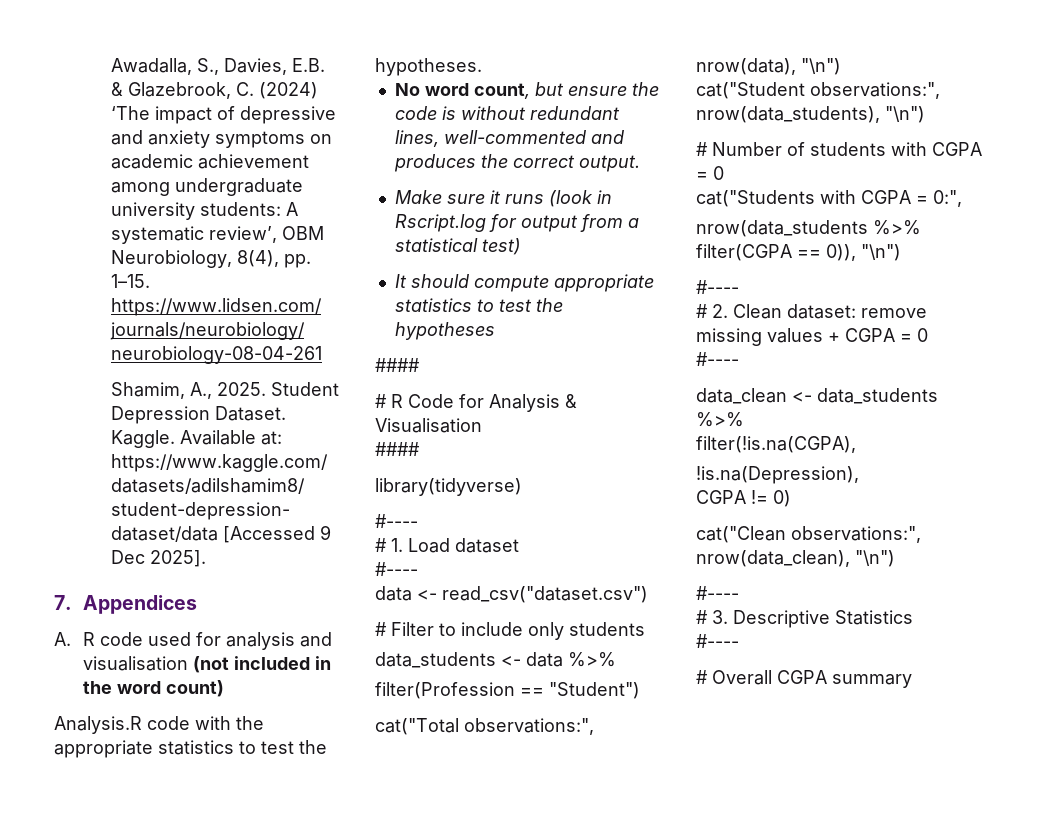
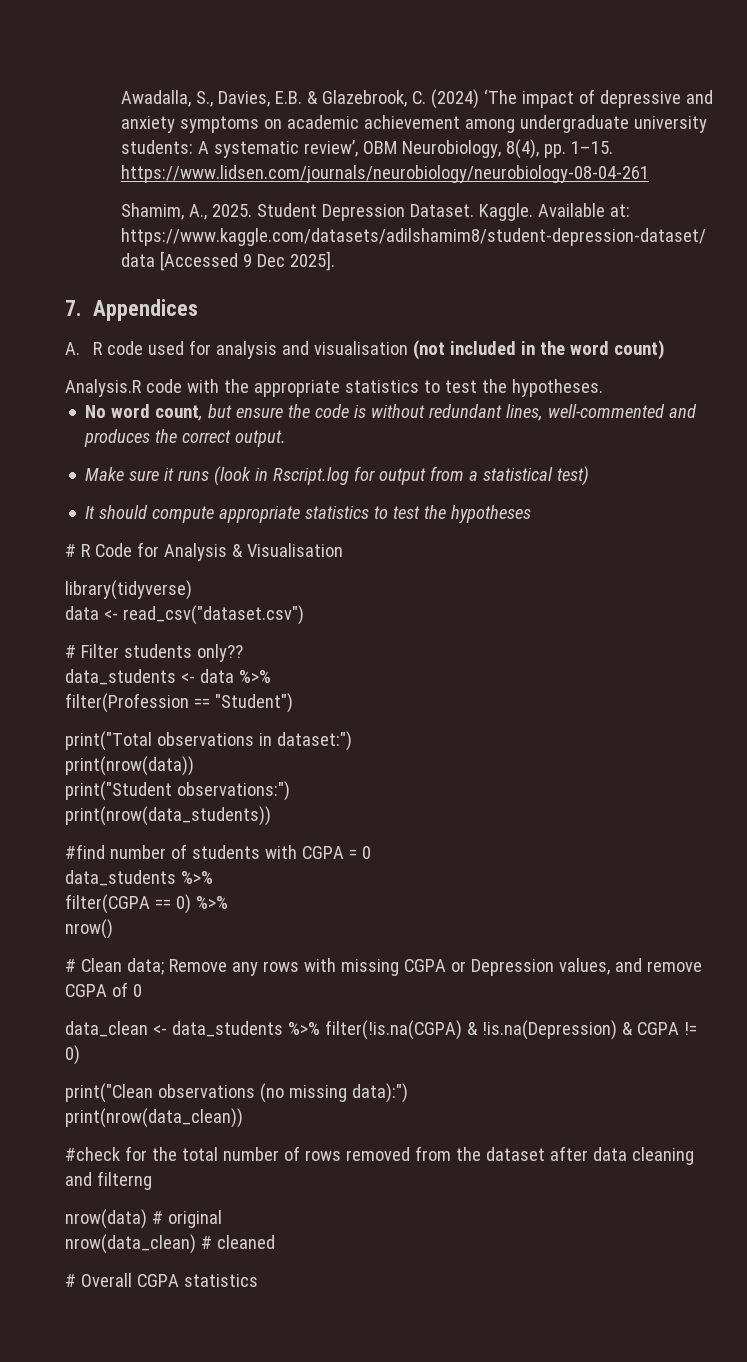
[375,358,420,372] // #### -> (532, 514) none
[375,442,420,456] // #### -> (343, 550) none
[375,514,418,528] [375,538,519,553] [375,562,418,576] // #---- // # 1. Load dataset // #---- -> (192, 590) none
[439,622,645,640] to include only students -> [123,644,243,662] students only??
[375,718,594,735] [696,58,841,75] [696,82,940,99] [696,106,925,123] [696,142,782,156] cat("Total observations:", nrow(data), "\n") // cat("Student observations:", nrow(data_students), "\n") // # Number -> [65,731,352,751] [65,756,194,776] [65,781,290,801] [65,806,271,826] [65,844,166,859] print("Total observations in dataset:") // print(nrow(data)) // print("Student observations:") // print(nrow(data_students)) // #find number
[696,190,962,207] [696,220,921,237] [696,244,901,261] [696,280,739,294] [696,304,927,319] [696,328,928,346] [696,352,739,366] cat("Students with CGPA = 0:", // nrow(data_students %>% filter(CGPA == 0)), "\n") // #---- // # 2. Clean dataset: remove missing values + CGPA = 0 // #---- -> [65,870,213,886] [65,894,228,914] [65,919,113,939] [65,958,702,976] [65,982,142,997] data_students %>% // filter(CGPA == 0) %>% // nrow() // # Clean data; Remove any rows with missing CGPA or Depression values, and remove CGPA of 0
[696,436,856,453] [696,466,859,484] // filter(!is.na(CGPA), // !is.na(Depression), // -> [324,1020,633,1040] filter(!is.na(CGPA) & !is.na(Depression) &
[696,526,921,543] [696,550,895,567] [696,586,739,600] [696,610,913,628] [696,634,739,648] cat("Clean observations:", nrow(data_clean), "\n") // #---- // # 3. Descriptive Statistics // #---- -> [65,1083,408,1103] [65,1108,243,1128] [65,1146,694,1165] [65,1171,152,1190] [65,1209,222,1229] [65,1234,275,1254] print("Clean observations (no missing data):") // print(nrow(data_clean)) // #check for the total number of rows removed from the dataset after data cleaning and filterng // nrow(data) # original // nrow(data_clean) # cleaned
[832,674,912,688] summary -> [183,1274,258,1287] statistics

